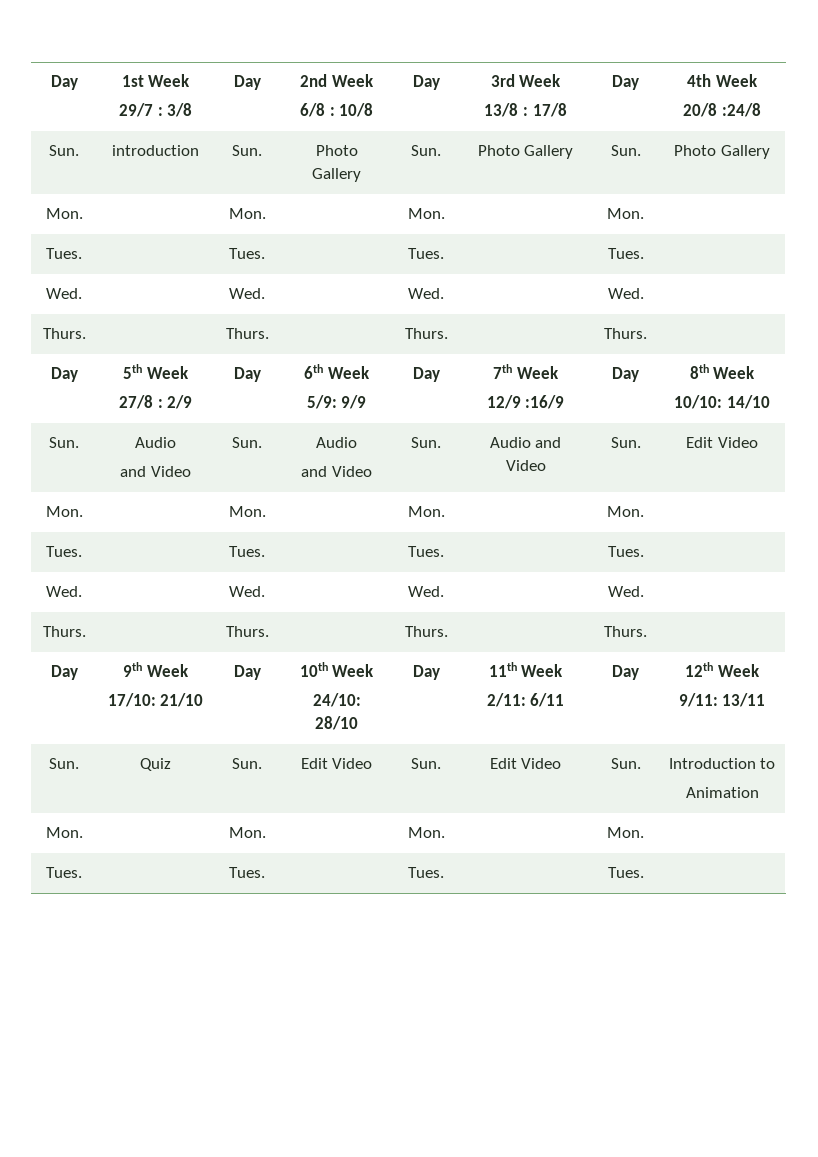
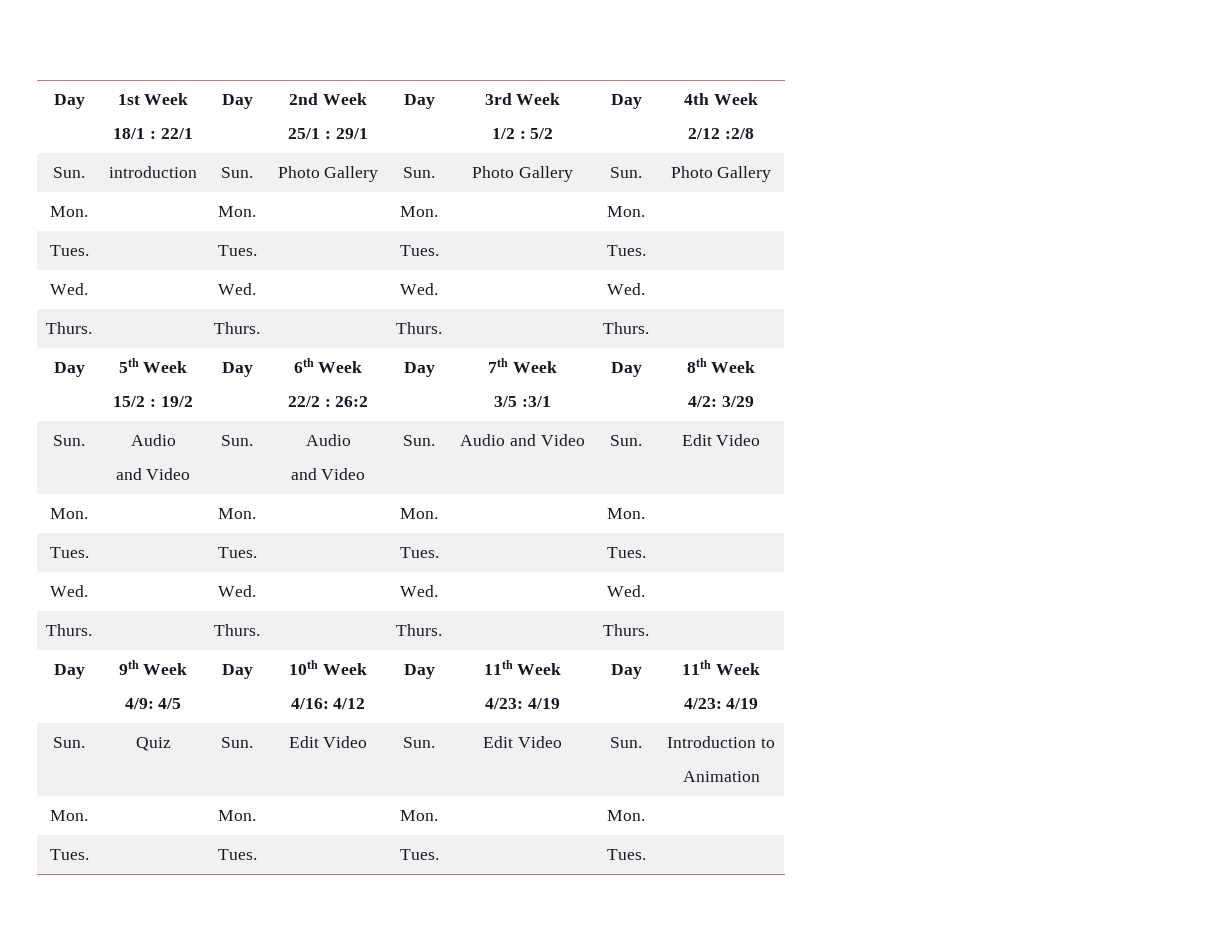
[118,103,193,117] 29/7 : 3/8 -> [113,128,193,139] 18/1 : 22/1
[299,103,374,117] 6/8 : 10/8 -> [288,128,368,139] 25/1 : 29/1
[484,103,567,117] 13/8 : 17/8 -> [491,128,554,139] 1/2 : 5/2
[683,103,761,117] 20/8 :24/8 -> [688,128,754,139] 2/12 :2/8
[118,395,193,409] 27/8 : 2/9 -> [113,396,193,407] 15/2 : 19/2
[306,395,367,409] 5/9: 9/9 -> [287,396,369,407] 22/2 : 26:2
[486,395,565,409] 12/9 :16/9 -> [494,396,551,407] 3/5 :3/1
[674,395,770,409] 10/10: 14/10 -> [688,396,754,407] 4/2: 3/29
[107,693,204,707] 17/10: 21/10 -> [124,698,182,709] 4/9: 4/5
[312,693,361,707] [315,716,358,730] [412,665,440,680] [488,662,564,677] [486,693,565,707] [612,665,639,680] [685,662,760,677] [678,693,766,707] 24/10: 28/10 | Day | 11th Week // 2/11: 6/11 | Day | 12th Week // 9/11: 13/11 -> [290,698,366,709] [403,664,435,679] [483,660,562,675] [485,698,560,709] [610,664,642,679] [682,660,760,675] [683,698,759,709] 4/16: 4/12 | Day | 11th Week // 4/23: 4/19 | Day | 11th Week // 4/23: 4/19

